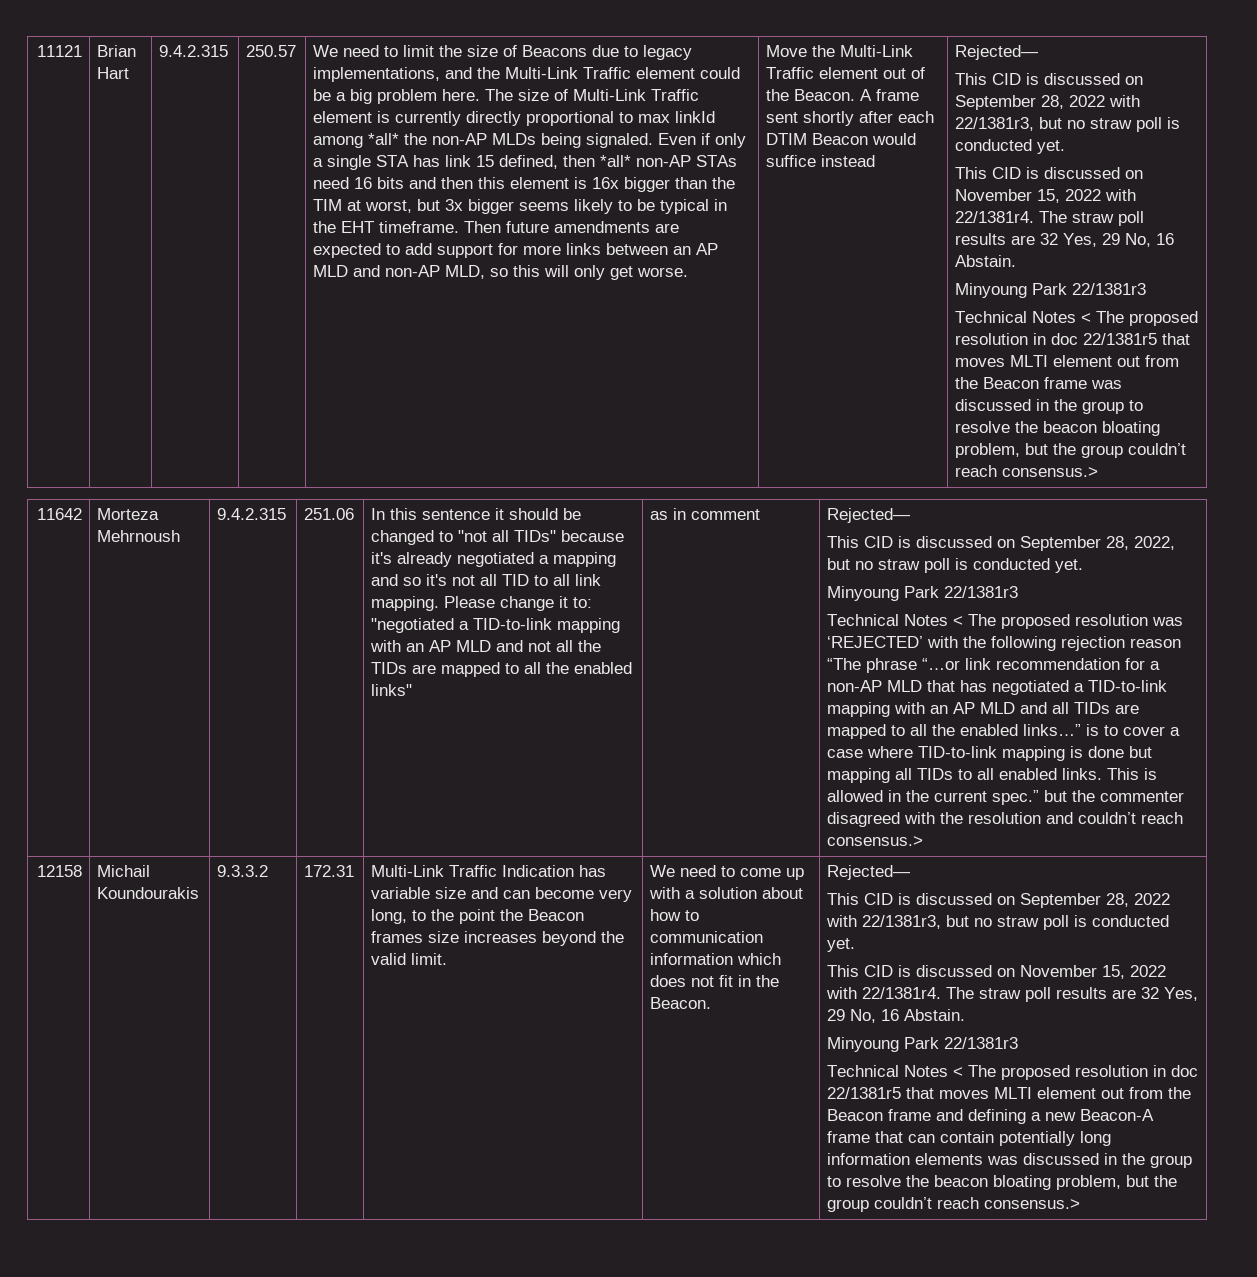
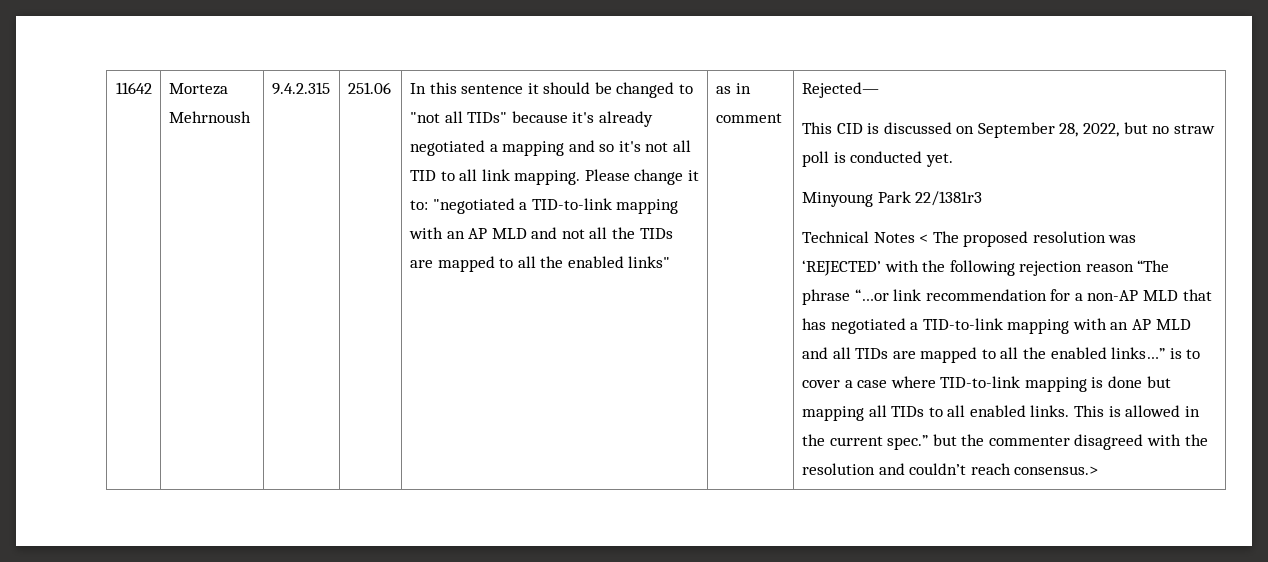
[36,45,82,57] [97,45,137,57] [97,67,130,79] [159,45,229,57] [246,45,297,57] [313,45,693,60] [313,67,741,82] [313,89,700,104] [313,111,716,126] [313,133,747,148] [313,155,738,170] [313,177,736,192] [313,199,728,214] [313,221,680,233] [313,243,719,258] [313,265,689,280] [766,45,914,57] [766,67,926,79] [766,89,920,101] [766,111,935,126] [766,133,917,145] [766,155,876,167] [955,45,1039,60] [955,73,1144,85] [955,95,1141,110] [955,117,1181,132] [955,139,1066,154] [955,167,1144,179] [955,189,1137,203] [955,211,1145,226] [955,233,1175,247] [955,255,1017,267] [955,283,1147,298] [955,311,1199,326] [955,333,1191,345] [955,355,1180,367] [955,377,1123,389] [955,399,1144,414] [955,421,1161,436] [955,443,1187,458] [955,465,1099,477] 11121 | Brian Hart | 9.4.2.315 | 250.57 | We need to limit the size of Beacons due to legacy implementations, and the Multi-Link Traffic element could be a big problem here. The size of Multi-Link Traffic element is currently directly proportional to max linkId among *all* the non-AP MLDs being signaled. Even if only a single STA has link 15 defined, then *all* non-AP STAs need 16 bits and then this element is 16x bigger than the TIM at worst, but 3x bigger seems likely to be typical in the EHT timeframe. Then future amendments are expected to add support for more links between an AP MLD and non-AP MLD, so this will only get worse. | Move the Multi-Link Traffic element out of the Beacon. A frame sent shortly after each DTIM Beacon would suffice instead | Rejected— // This CID is discussed on September 28, 2022 with 22/1381r3, but no straw poll is conducted yet. // This CID is discussed on November 15, 2022 with 22/1381r4. The straw poll results are 32 Yes, 29 No, 16 Abstain. // Minyoung Park 22/1381r3 // Technical Notes < The proposed resolution in doc 22/1381r5 that moves MLTI element out from the Beacon frame was discussed in the group to resolve the beacon bloating problem, but the group couldn’t reach consensus.> // -> (116, 88) none
[36,865,82,877] [97,865,151,877] [97,887,200,899] [217,865,269,877] [304,865,355,877] [371,865,607,877] [371,887,633,902] [371,909,585,924] [371,931,625,946] [371,953,448,965] [650,865,805,880] [649,887,804,899] [650,909,700,921] [650,931,764,943] [650,953,782,965] [650,975,780,987] [650,997,712,1009] [827,865,911,880] [827,893,1171,908] [826,915,1170,930] [827,938,856,952] [827,965,1167,979] [826,987,1199,1002] [827,1009,966,1023] [827,1037,1019,1052] [827,1065,1199,1080] [827,1087,1192,1099] [827,1109,1155,1124] [827,1131,1112,1146] [827,1153,1193,1168] [827,1175,1178,1190] [827,1197,1081,1212] // 12158 | Michail Koundourakis | 9.3.3.2 | 172.31 | Multi-Link Traffic Indication has variable size and can become very long, to the point the Beacon frames size increases beyond the valid limit. | We need to come up with a solution about how to communication information which does not fit in the Beacon. | Rejected— // This CID is discussed on September 28, 2022 with 22/1381r3, but no straw poll is conducted yet. // This CID is discussed on November 15, 2022 with 22/1381r4. The straw poll results are 32 Yes, 29 No, 16 Abstain. // Minyoung Park 22/1381r3 // Technical Notes < The proposed resolution in doc 22/1381r5 that moves MLTI element out from the Beacon frame and defining a new Beacon-A frame that can contain potentially long information elements was discussed in the group to resolve the beacon bloating problem, but the group couldn’t reach consensus.> -> (1099, 470) none

